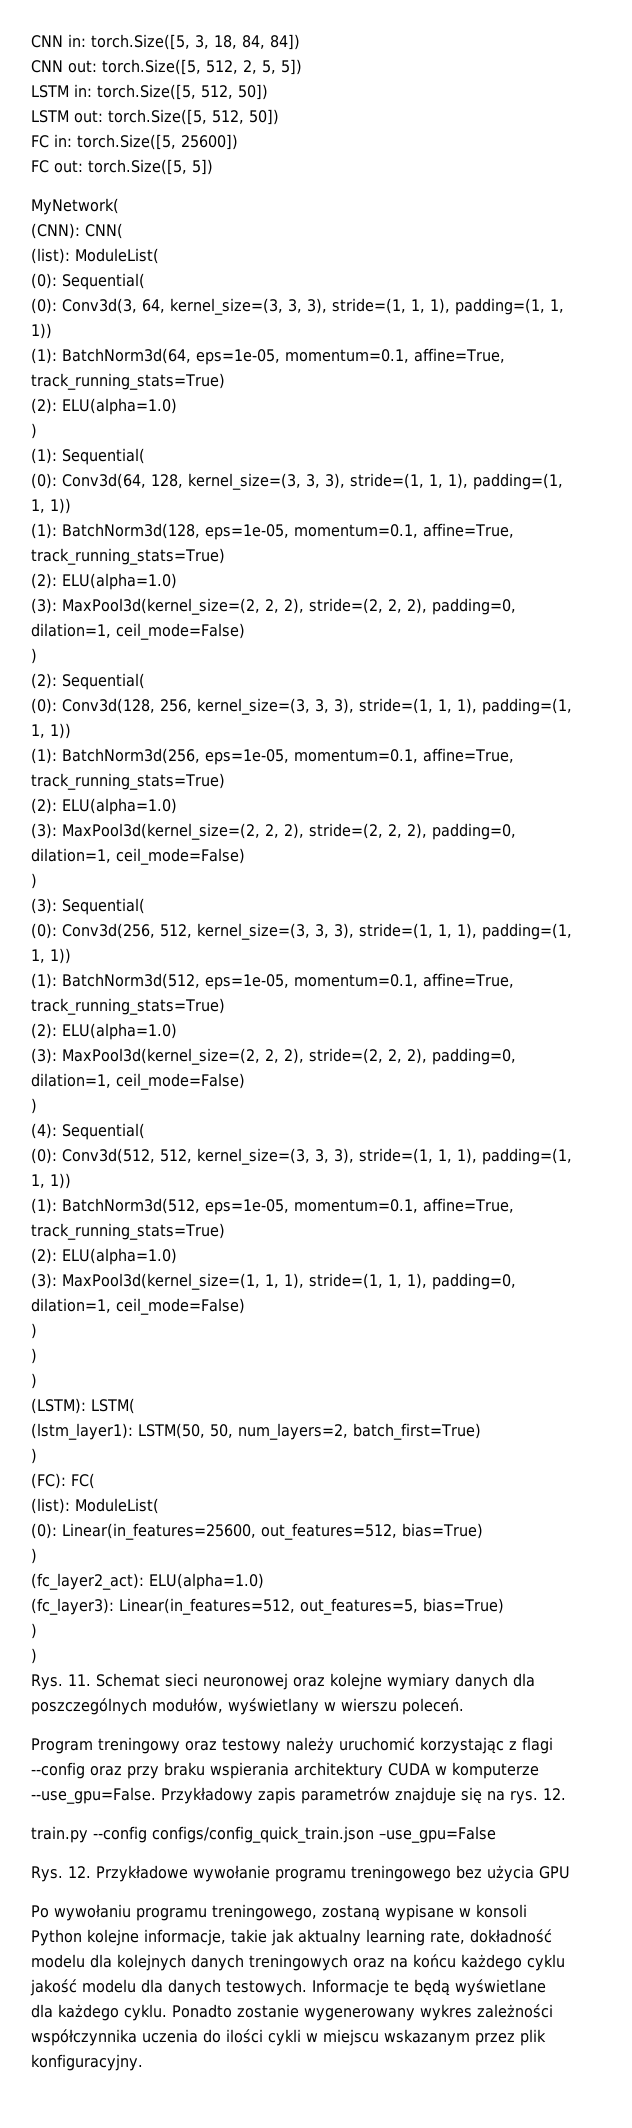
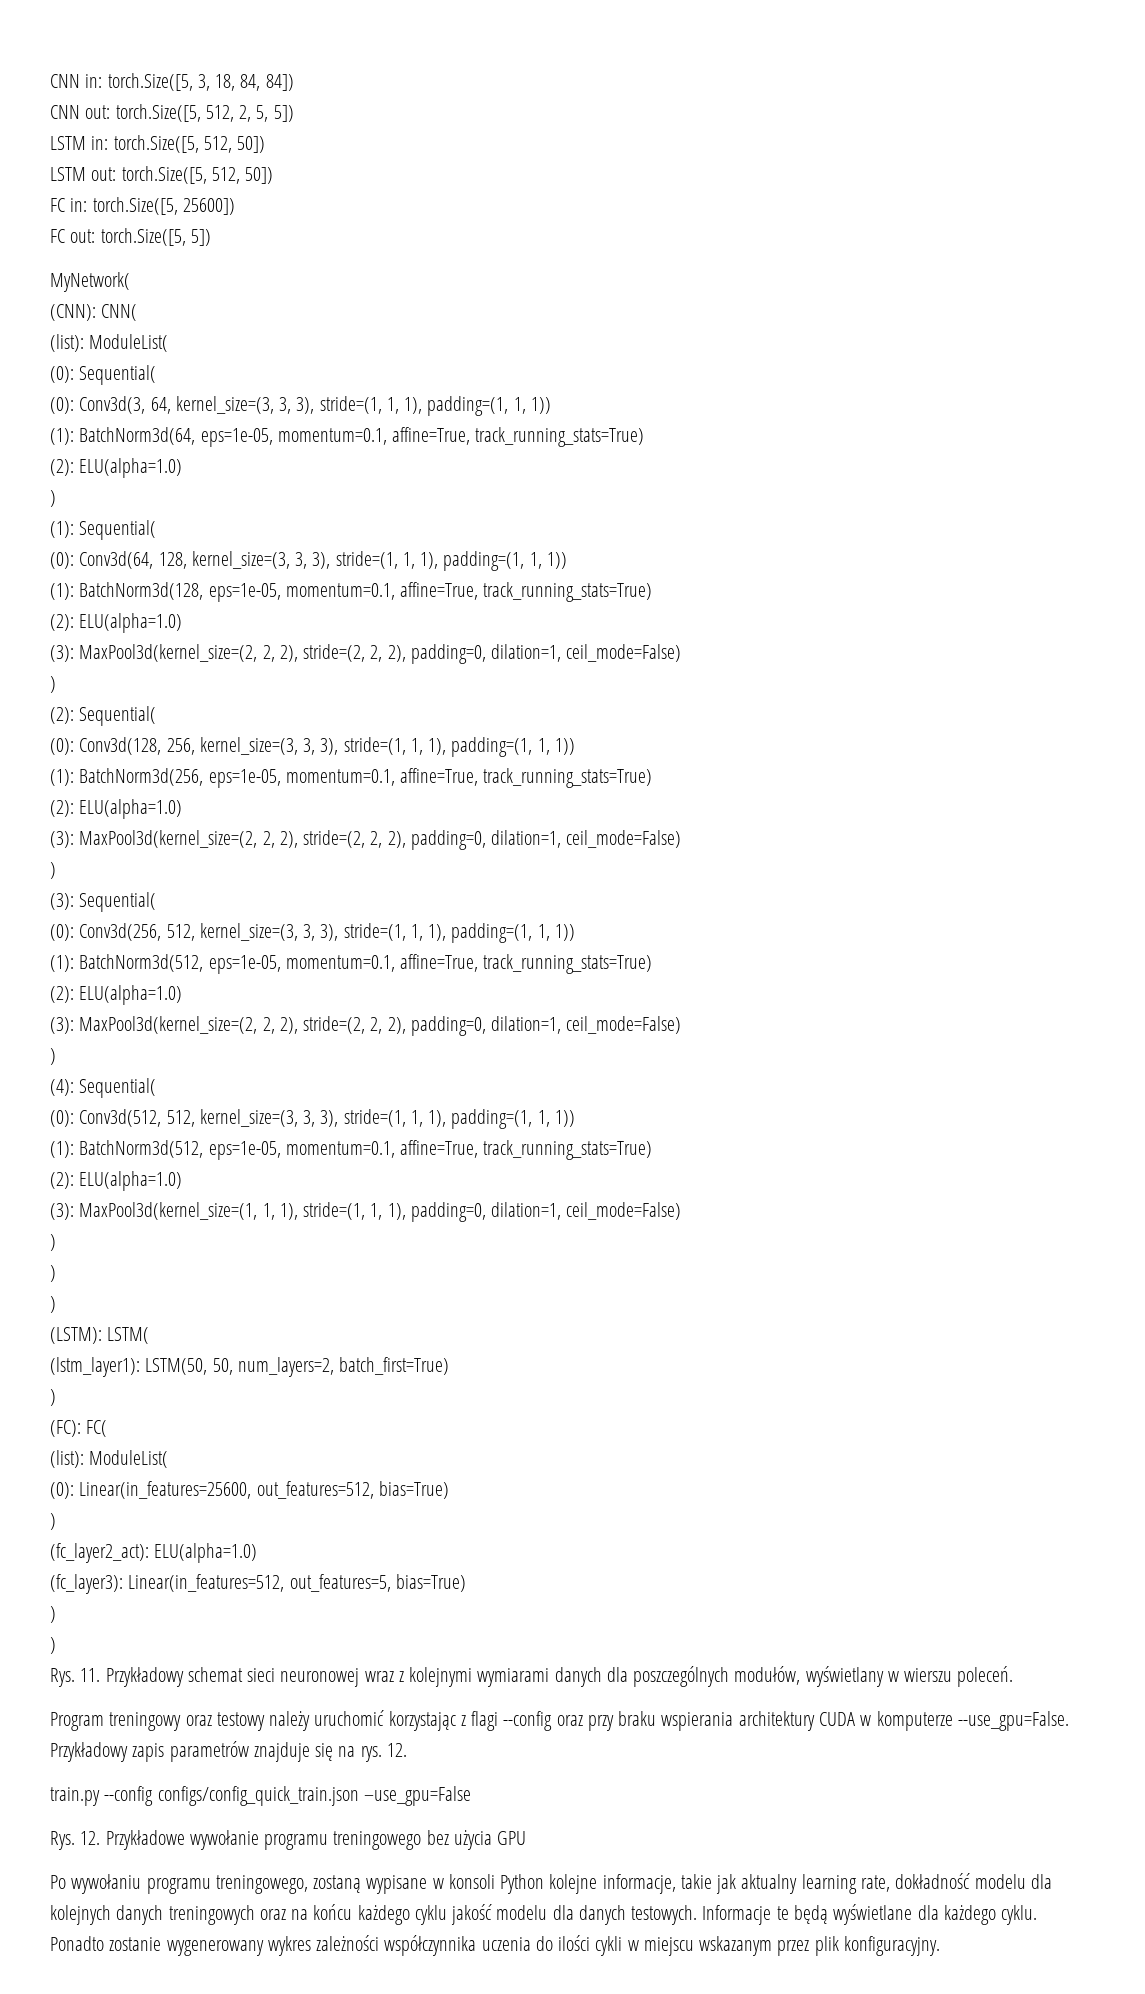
[95,1673,450,1690] Schemat sieci neuronowej oraz kolejne wymiary -> [105,1667,550,1687] Przykładowy schemat sieci neuronowej wraz z kolejnymi wymiarami

